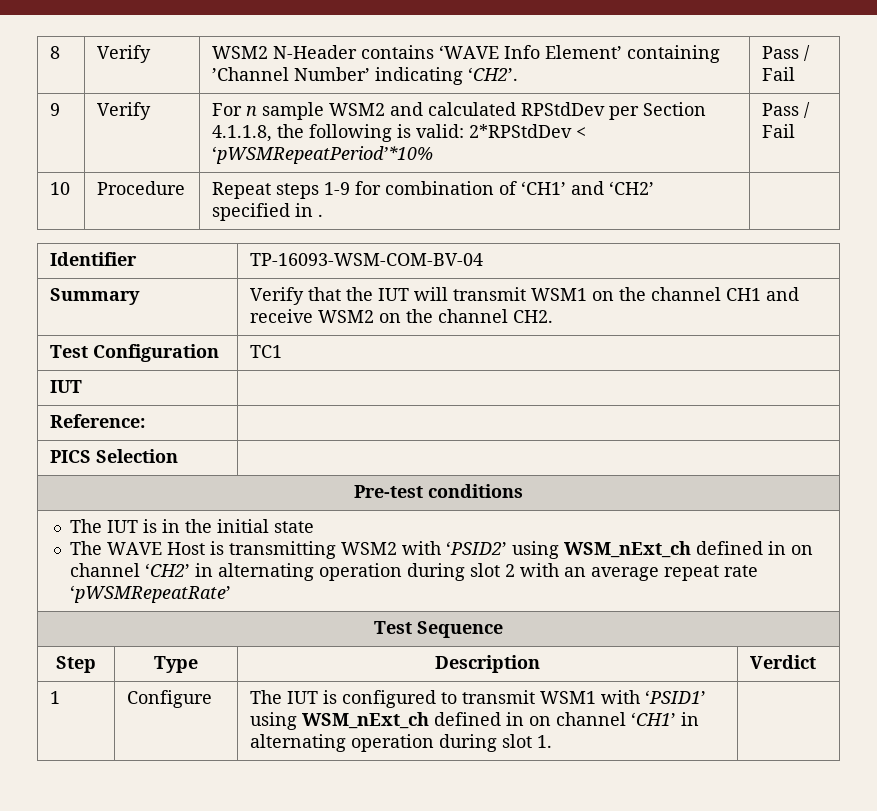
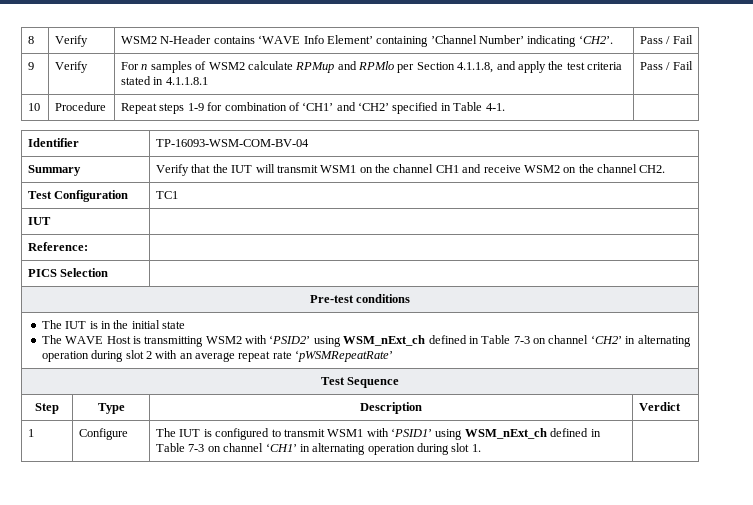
[262,102,707,120] [212,124,587,142] [212,146,434,164] sample WSM2 and calculated RPStdDev per Section 4.1.1.8, the following is valid: 2*RPStdDev < ‘pWSMRepeatPeriod’*10% -> [150,61,623,73] [121,76,208,85] samples of WSM2 calculate RPMup and RPMlo per Section 4.1.1.8, and apply the test criteria stated in 4.1.1.8.1
[318,214,324,217] . -> [453,102,505,111] Table 4-1.
(787, 548) none -> [481,335,530,344] Table 7-3
(525, 719) none -> [156,443,205,452] Table 7-3

